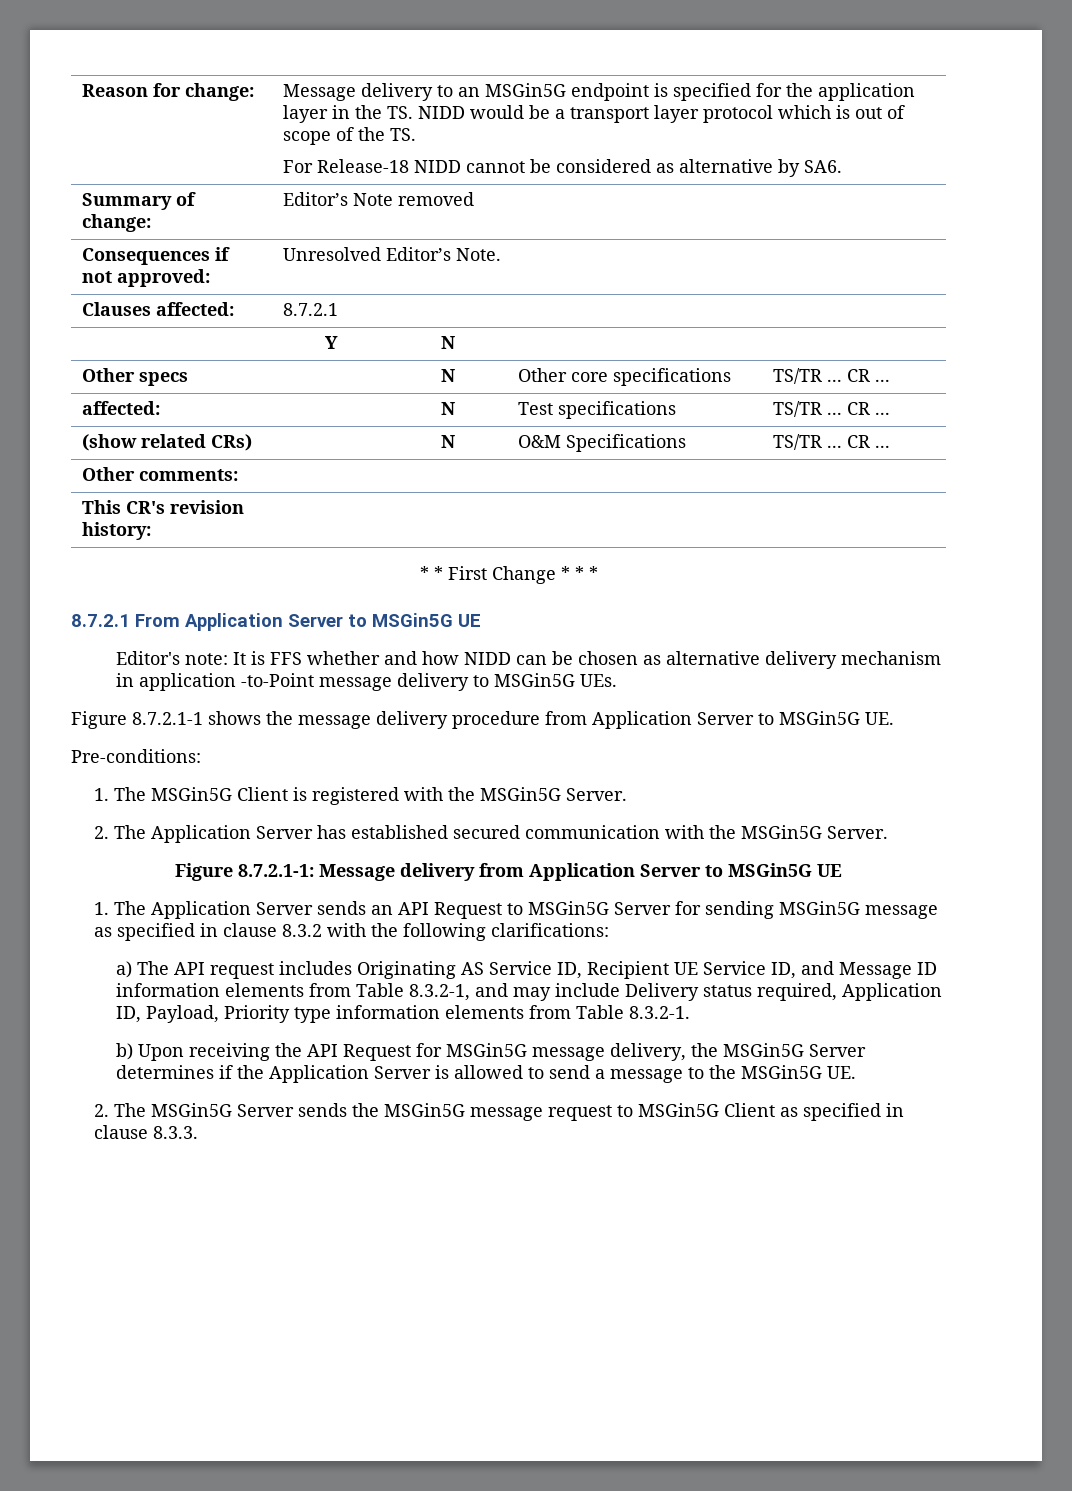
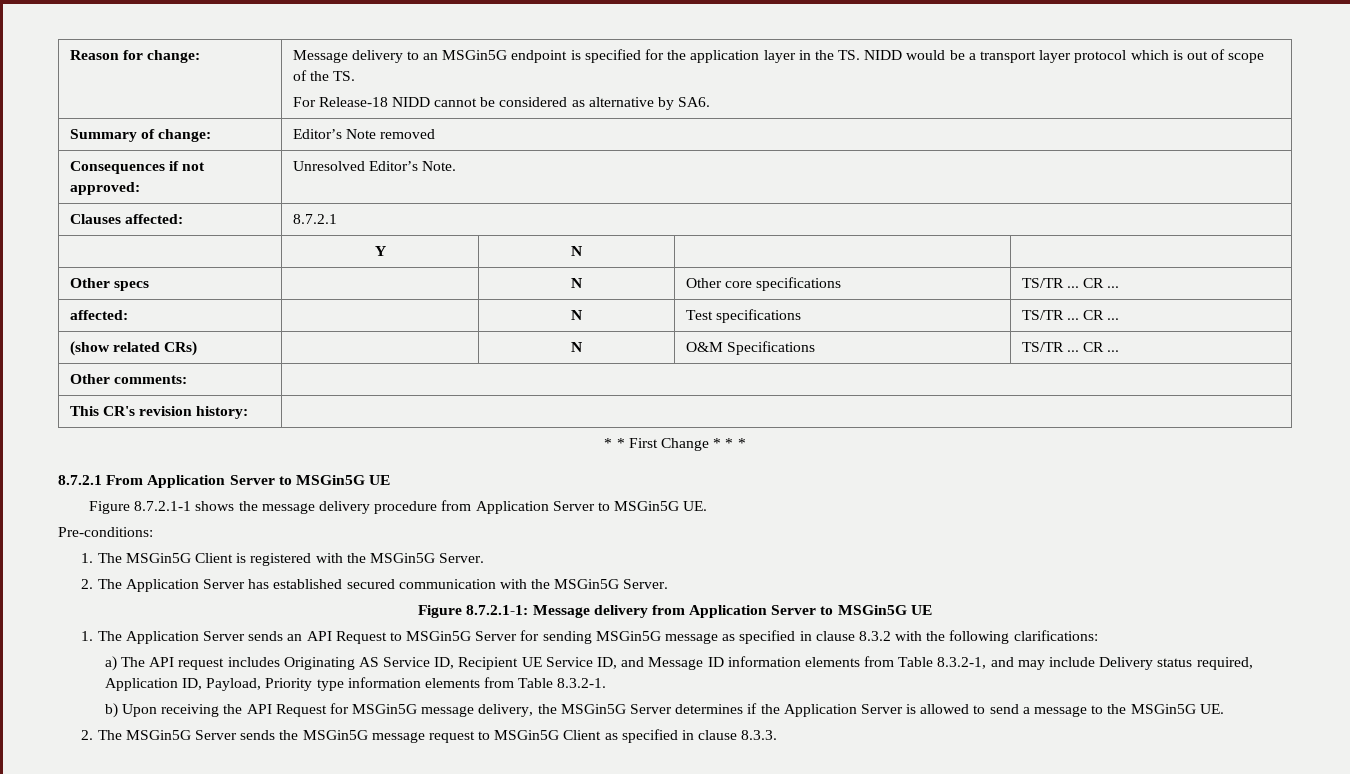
[116,651,942,669] [116,673,618,691] // Editor's note: It is FFS whether and how NIDD can be chosen as alternative delivery mechanism in application -to-Point message delivery to MSGin5G UEs. -> (391, 480) none

